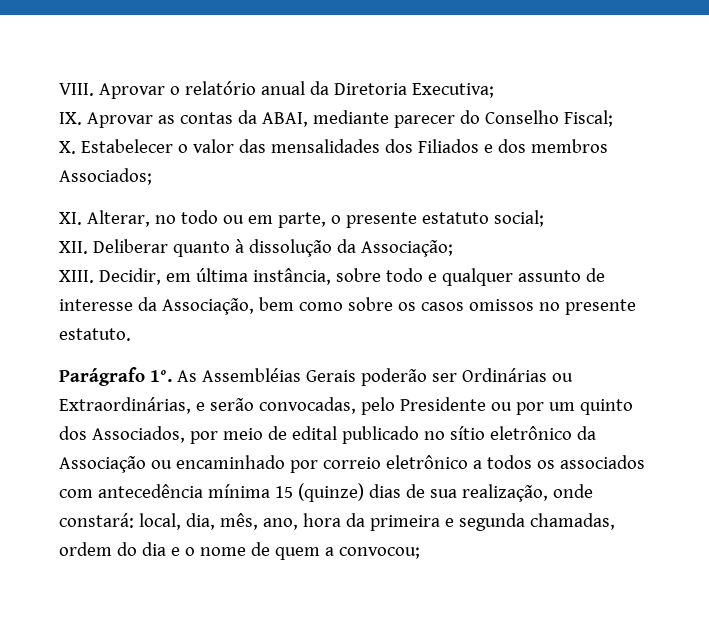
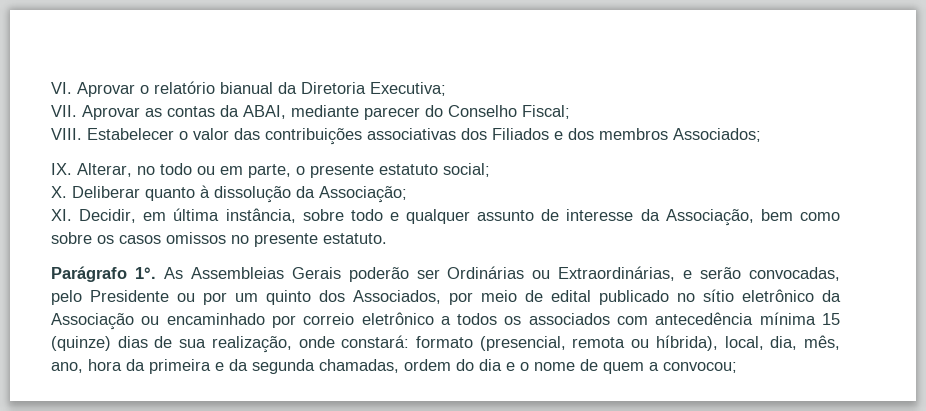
[59,83,94,96] VIII. -> [51,82,72,94] VI.
[260,81,305,95] anual -> [220,82,273,94] bianual
[59,112,82,125] IX. -> [51,105,77,117] VII.
[59,141,76,154] X. -> [51,128,82,140] VIII.
[270,139,380,153] mensalidades -> [265,128,456,145] contribuições associativas
[59,212,82,225] XI. -> [51,163,72,175] IX.
[59,241,88,254] XII. -> [51,186,67,198] X.
[59,270,94,283] XIII. -> [51,209,72,221] XI.
[201,368,301,382] Assembléias -> [190,267,284,279] Assembleias
(134, 520) none -> [416,335,718,351] formato (presencial, remota ou híbrida),
(454, 522) none -> [229,359,248,371] da

